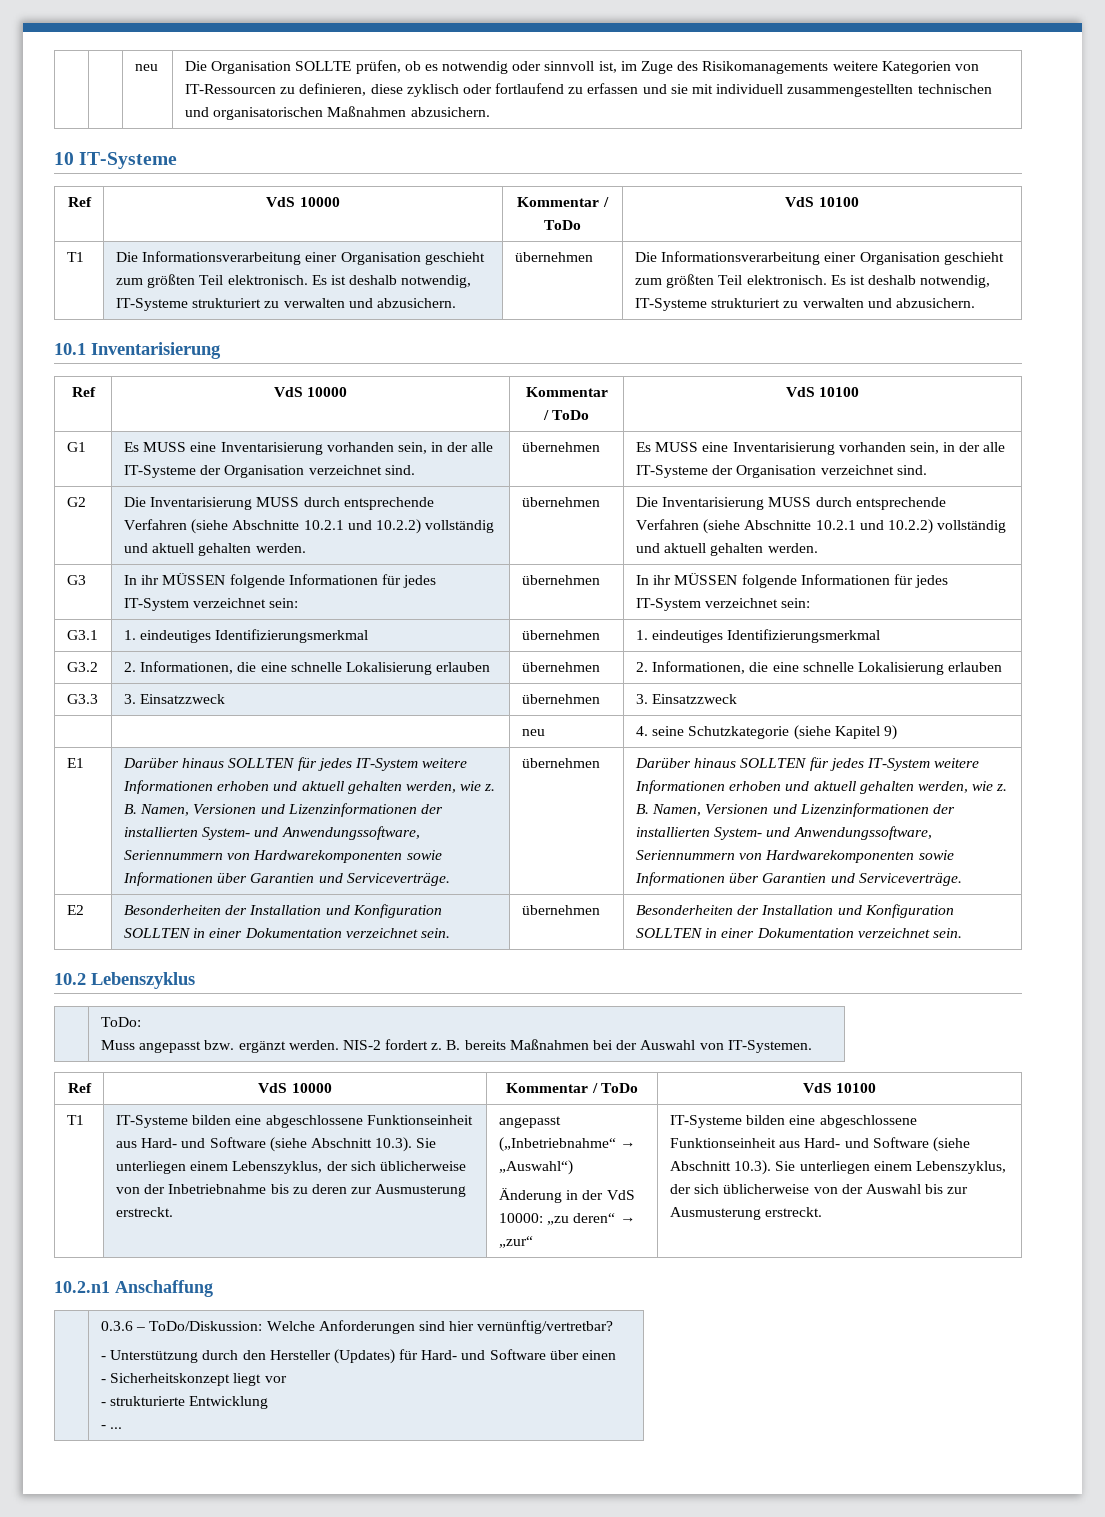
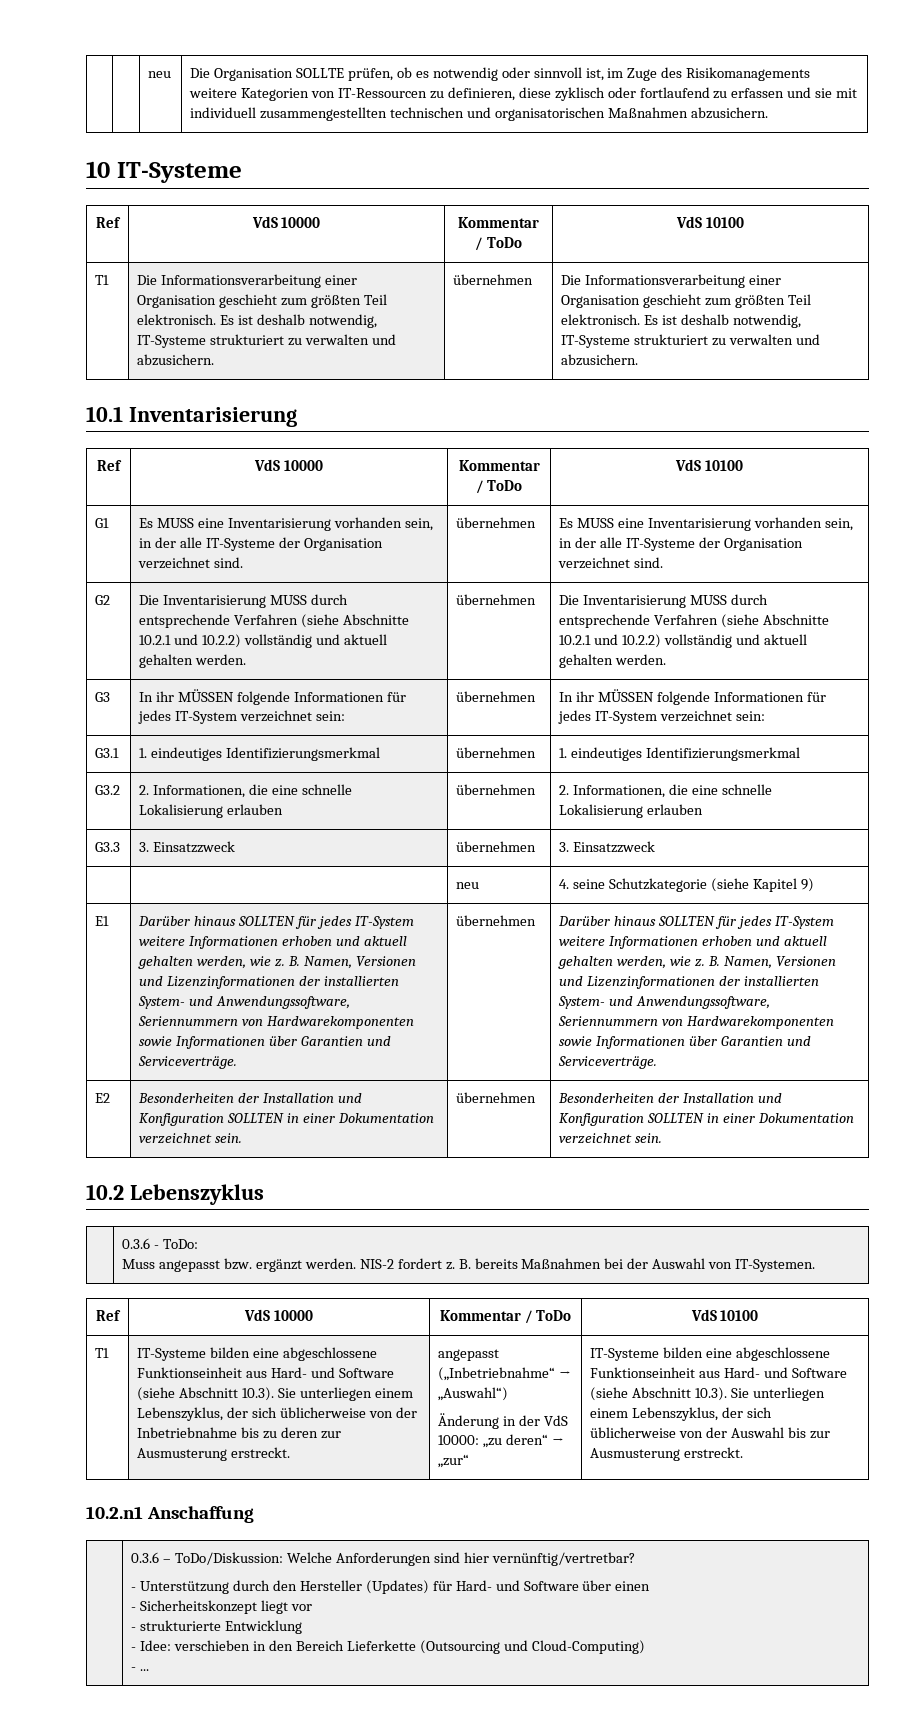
(195, 980) none -> [122,1238,160,1249] 0.3.6 -
(269, 1402) none -> [131,1640,645,1654] // - Idee: verschieben in den Bereich Lieferkette (Outsourcing und Cloud-Computing)

